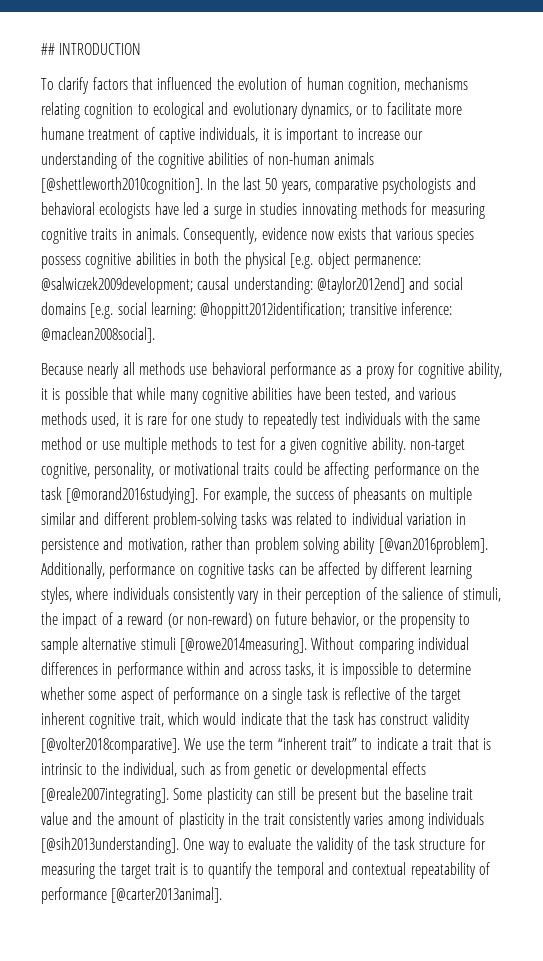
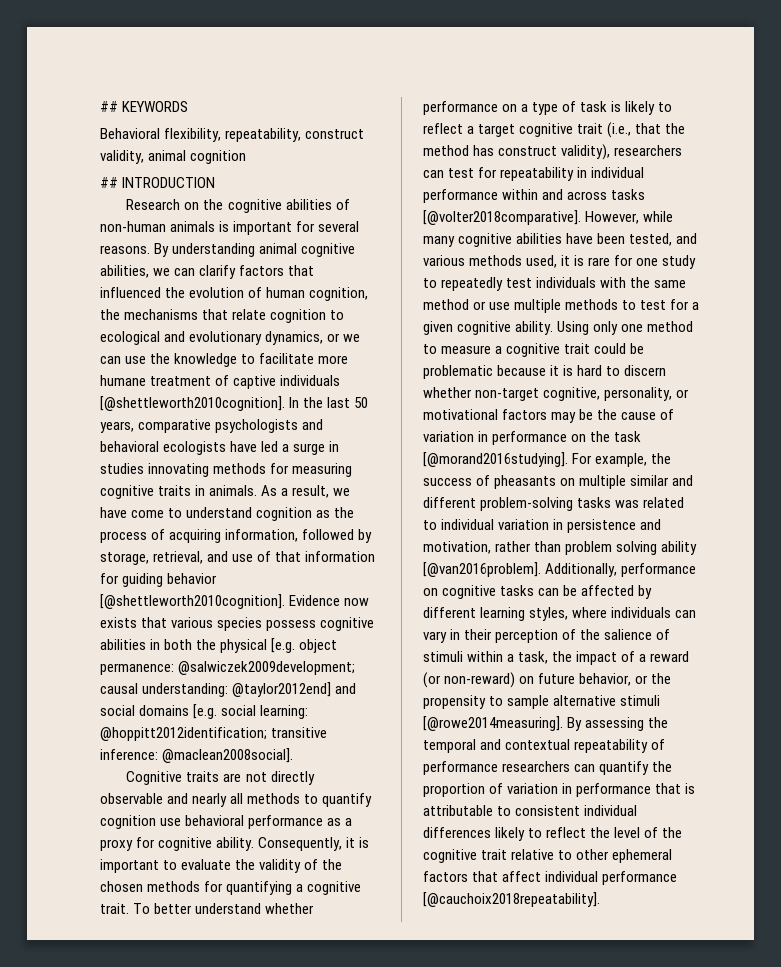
[41,43,142,55] [41,78,54,90] ## INTRODUCTION // To -> [100,101,189,112] [100,128,365,142] [100,150,247,164] [100,177,216,188] [126,199,350,213] [100,221,360,235] [100,243,356,257] [100,265,196,278] ## KEYWORDS // Behavioral flexibility, repeatability, construct validity, animal cognition // ## INTRODUCTION // Research on the cognitive abilities of non-human animals is important for several reasons. By understanding animal cognitive abilities, we can
[404,77,469,90] [41,102,80,119] mechanisms relating -> [100,309,267,320] the mechanisms that relate
(369, 110) none -> [343,334,361,342] [100,353,238,367] we can use the knowledge
[199,127,424,144] [41,152,375,169] individuals, it is important to increase our understanding of the cognitive abilities of non-human animals -> [280,375,341,386] individuals
[183,227,307,244] Consequently, evidence -> [261,485,351,498] [100,507,355,521] [100,529,373,543] [100,551,376,565] [100,573,218,587] [100,594,341,609] As a result, we have come to understand cognition as the process of acquiring information, followed by storage, retrieval, and use of that information for guiding behavior [@shettleworth2010cognition]. Evidence
[41,362,185,379] Because nearly all methods -> [126,771,315,785] [100,793,373,807] [100,815,156,829] Cognitive traits are not directly observable and nearly all methods to quantify cognition
[467,362,502,379] [41,387,133,404] ability, it is possible that -> [216,837,370,851] [100,859,343,873] [100,881,362,895] [100,903,315,914] [423,101,673,115] [423,122,686,138] [423,144,683,160] [423,167,645,181] [423,189,646,203] [423,210,640,225] ability. Consequently, it is important to evaluate the validity of the chosen methods for quantifying a cognitive trait. To better understand whether performance on a type of task is likely to reflect a target cognitive trait (i.e., that the method has construct validity), researchers can test for repeatability in individual performance within and across tasks [@volter2018comparative]. However,
(406, 445) none -> [557,321,694,335] [423,343,645,357] [423,365,667,379] [423,387,472,398] Using only one method to measure a cognitive trait could be problematic because it is hard to discern whether
[243,462,370,479] traits could be affecting -> [502,409,675,423] [423,431,489,442] factors may be the cause of variation in
[172,587,235,604] consistently -> [675,610,697,618] can
[462,587,501,602] stimuli, -> [423,651,549,664] stimuli within a task,
[311,637,469,654] [41,662,471,679] [41,687,462,704] [41,712,470,729] [41,737,491,754] [41,762,427,779] [41,787,474,804] [41,812,484,829] [41,837,486,854] [41,862,252,879] Without comparing individual differences in performance within and across tasks, it is impossible to determine whether some aspect of performance on a single task is reflective of the target inherent cognitive trait, which would indicate that the task has construct validity [@volter2018comparative]. We use the term “inherent trait” to indicate a trait that is intrinsic to the individual, such as from genetic or developmental effects [@reale2007integrating]. Some plasticity can still be present but the baseline trait value and the amount of plasticity in the trait consistently varies among individuals [@sih2013understanding]. One way to evaluate the validity of the task structure for measuring the target trait is to quantify -> [567,717,645,731] By assessing
[111,887,223,903] [@carter2013animal]. -> [502,761,673,775] [423,783,696,797] [423,805,638,816] [423,827,683,841] [423,849,673,863] [423,871,678,885] [423,892,600,907] researchers can quantify the proportion of variation in performance that is attributable to consistent individual differences likely to reflect the level of the cognitive trait relative to other ephemeral factors that affect individual performance [@cauchoix2018repeatability].

